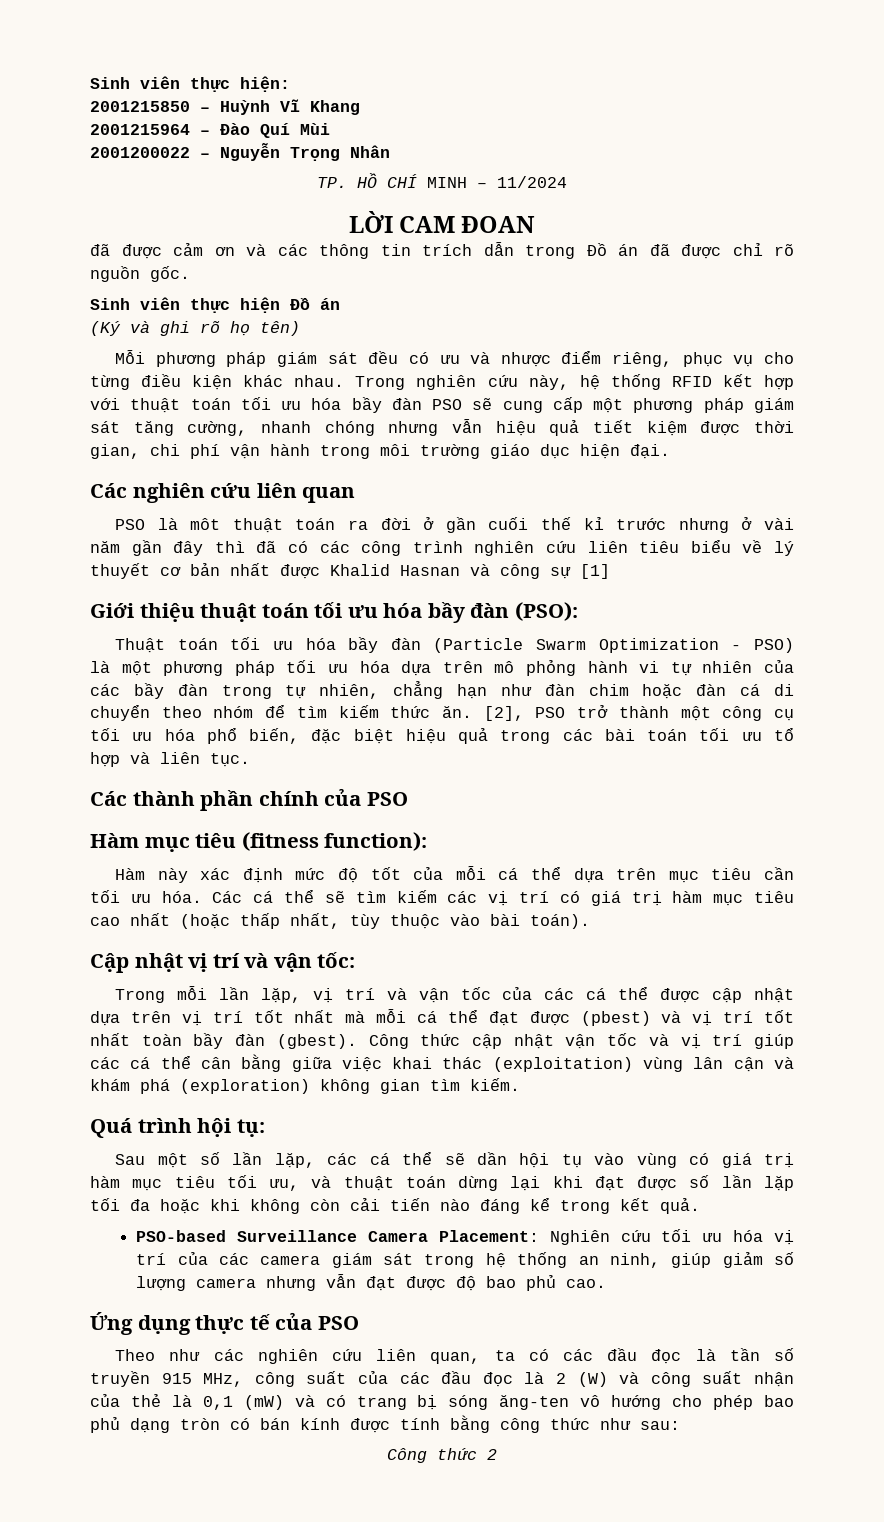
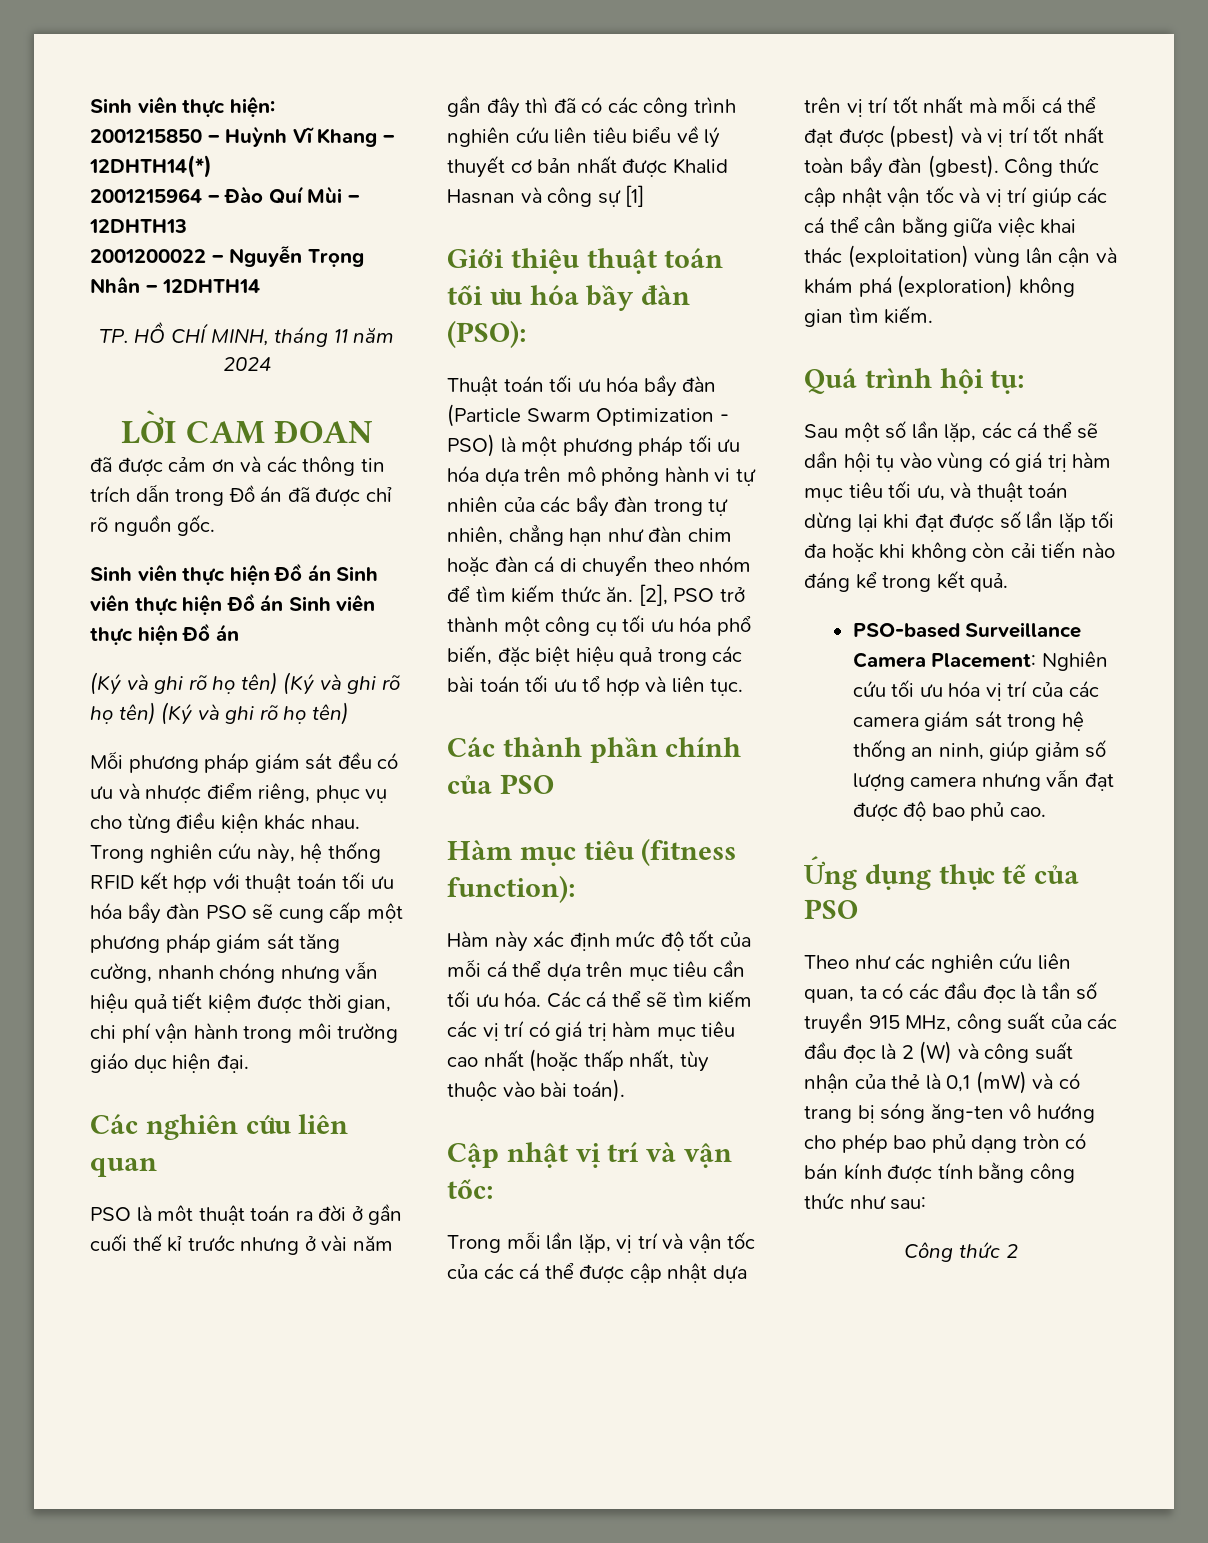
(360, 107) none -> [382,135,395,143] [89,155,212,178] – 12DHTH14(*)
(330, 129) none -> [347,195,360,203] [89,219,187,233] – 12DHTH13
(390, 151) none -> [145,279,261,293] – 12DHTH14
[427,176,567,188] MINH – 11/2024 -> [210,326,395,347] [223,357,271,371] MINH, tháng 11 năm 2024
[90,321,300,336] // (Ký và ghi rõ họ tên) -> [336,566,379,581] [90,593,376,615] [90,623,239,645] [90,672,400,695] [90,702,349,725] Sinh viên thực hiện Đồ án Sinh viên thực hiện Đồ án // (Ký và ghi rõ họ tên) (Ký và ghi rõ họ tên) (Ký và ghi rõ họ tên)

